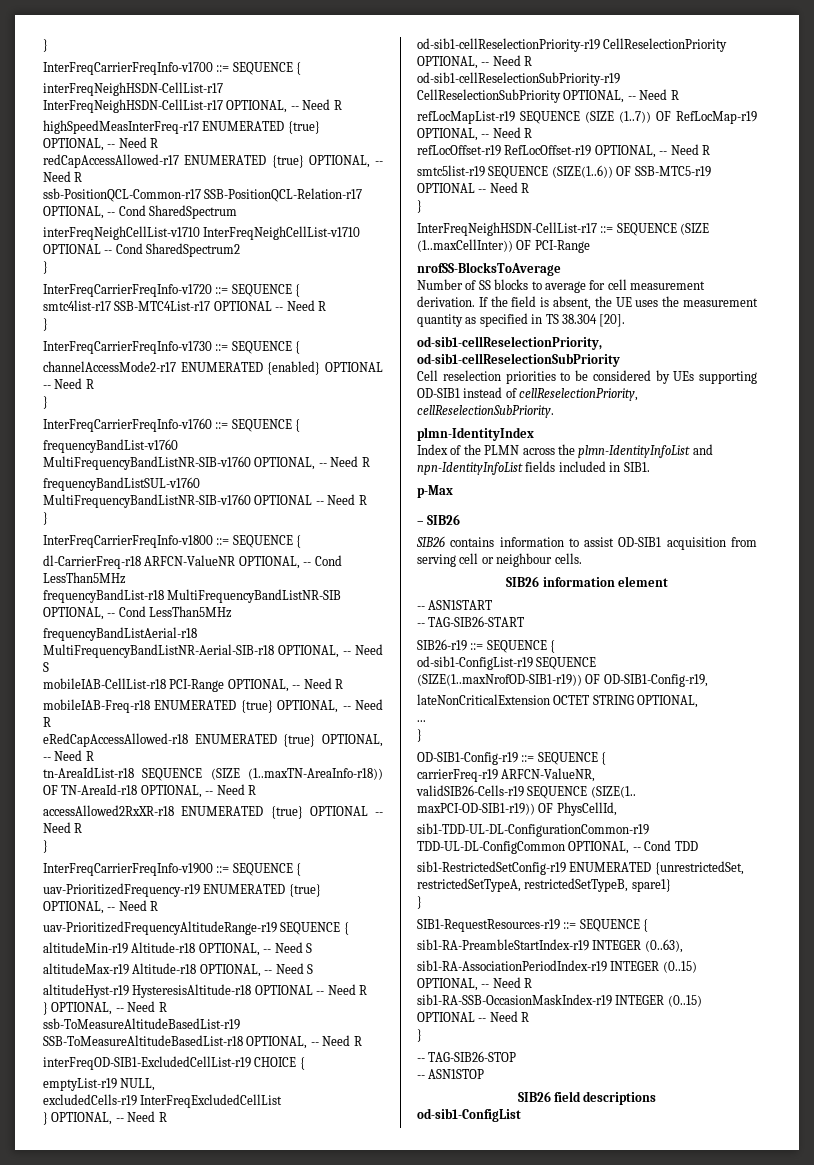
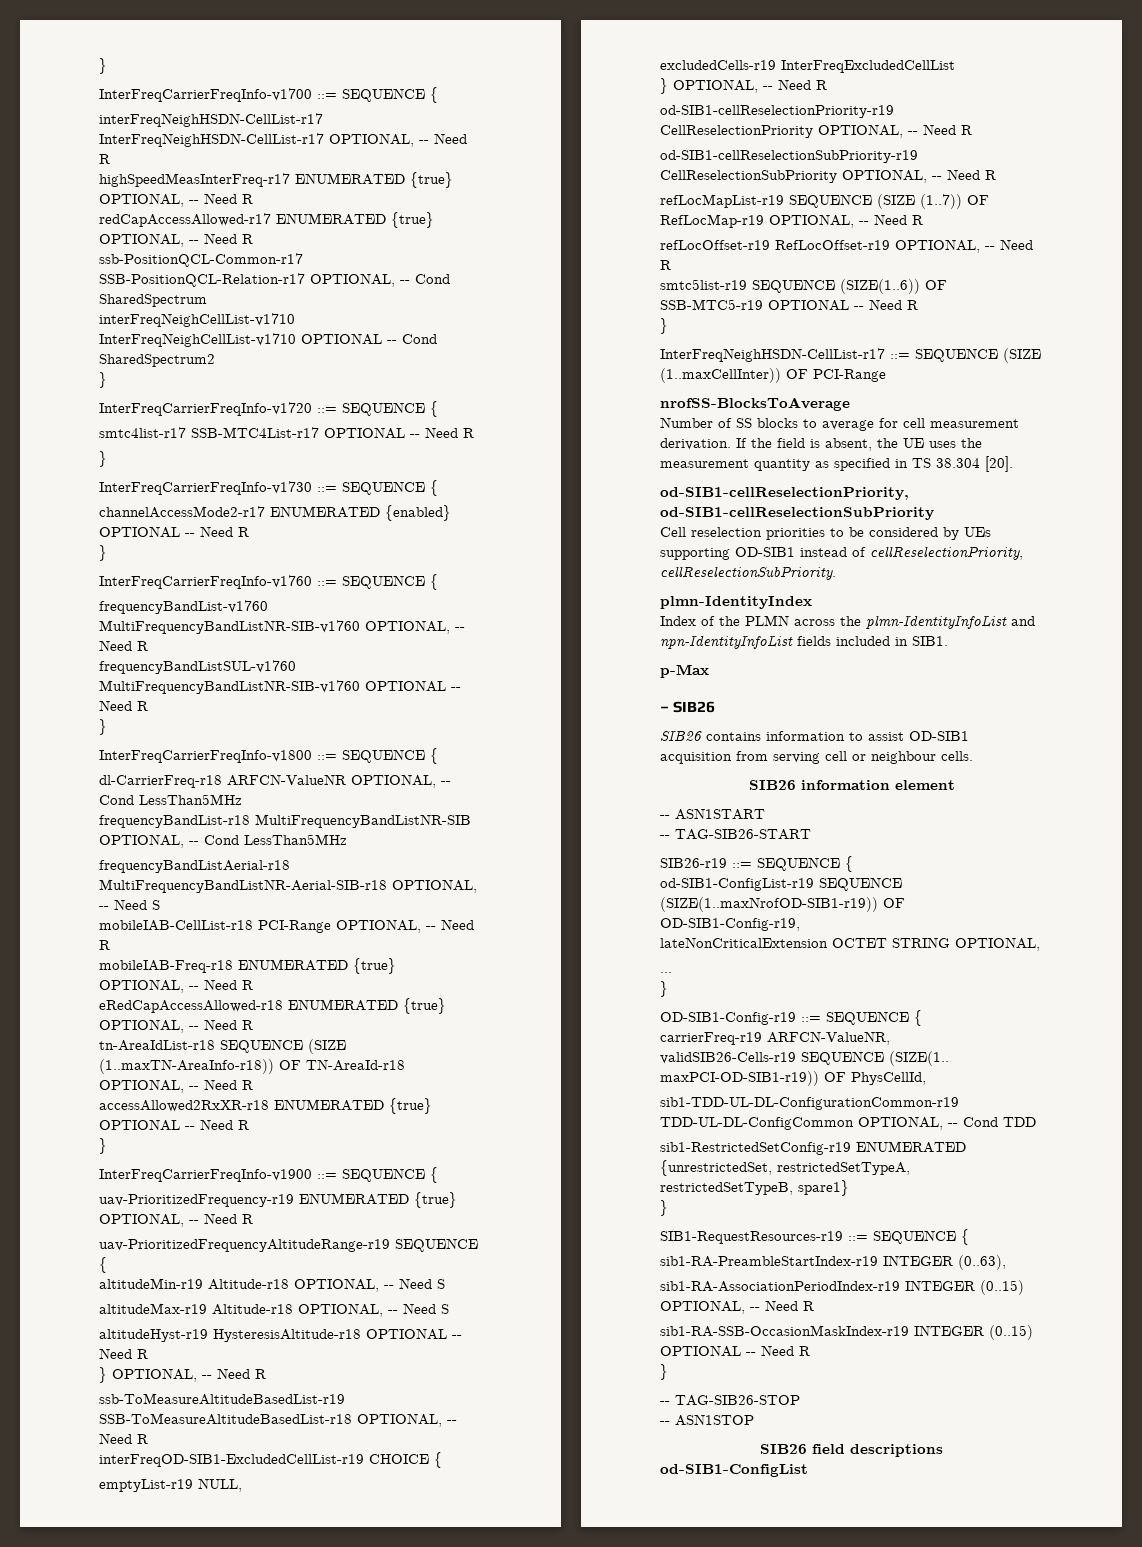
[417,38,600,52] od-sib1-cellReselectionPriority-r19 -> [660,105,894,118] od-SIB1-cellReselectionPriority-r19
[417,72,620,86] od-sib1-cellReselectionSubPriority-r19 -> [660,150,918,163] od-SIB1-cellReselectionSubPriority-r19
[417,336,602,350] [417,353,620,367] od-sib1-cellReselectionPriority, od-sib1-cellReselectionSubPriority -> [660,487,909,500] [660,507,934,520] od-SIB1-cellReselectionPriority, od-SIB1-cellReselectionSubPriority
[417,656,533,670] od-sib1-ConfigList-r19 -> [660,878,814,891] od-SIB1-ConfigList-r19
[417,1108,521,1122] od-sib1-ConfigList -> [660,1464,808,1477] od-SIB1-ConfigList

